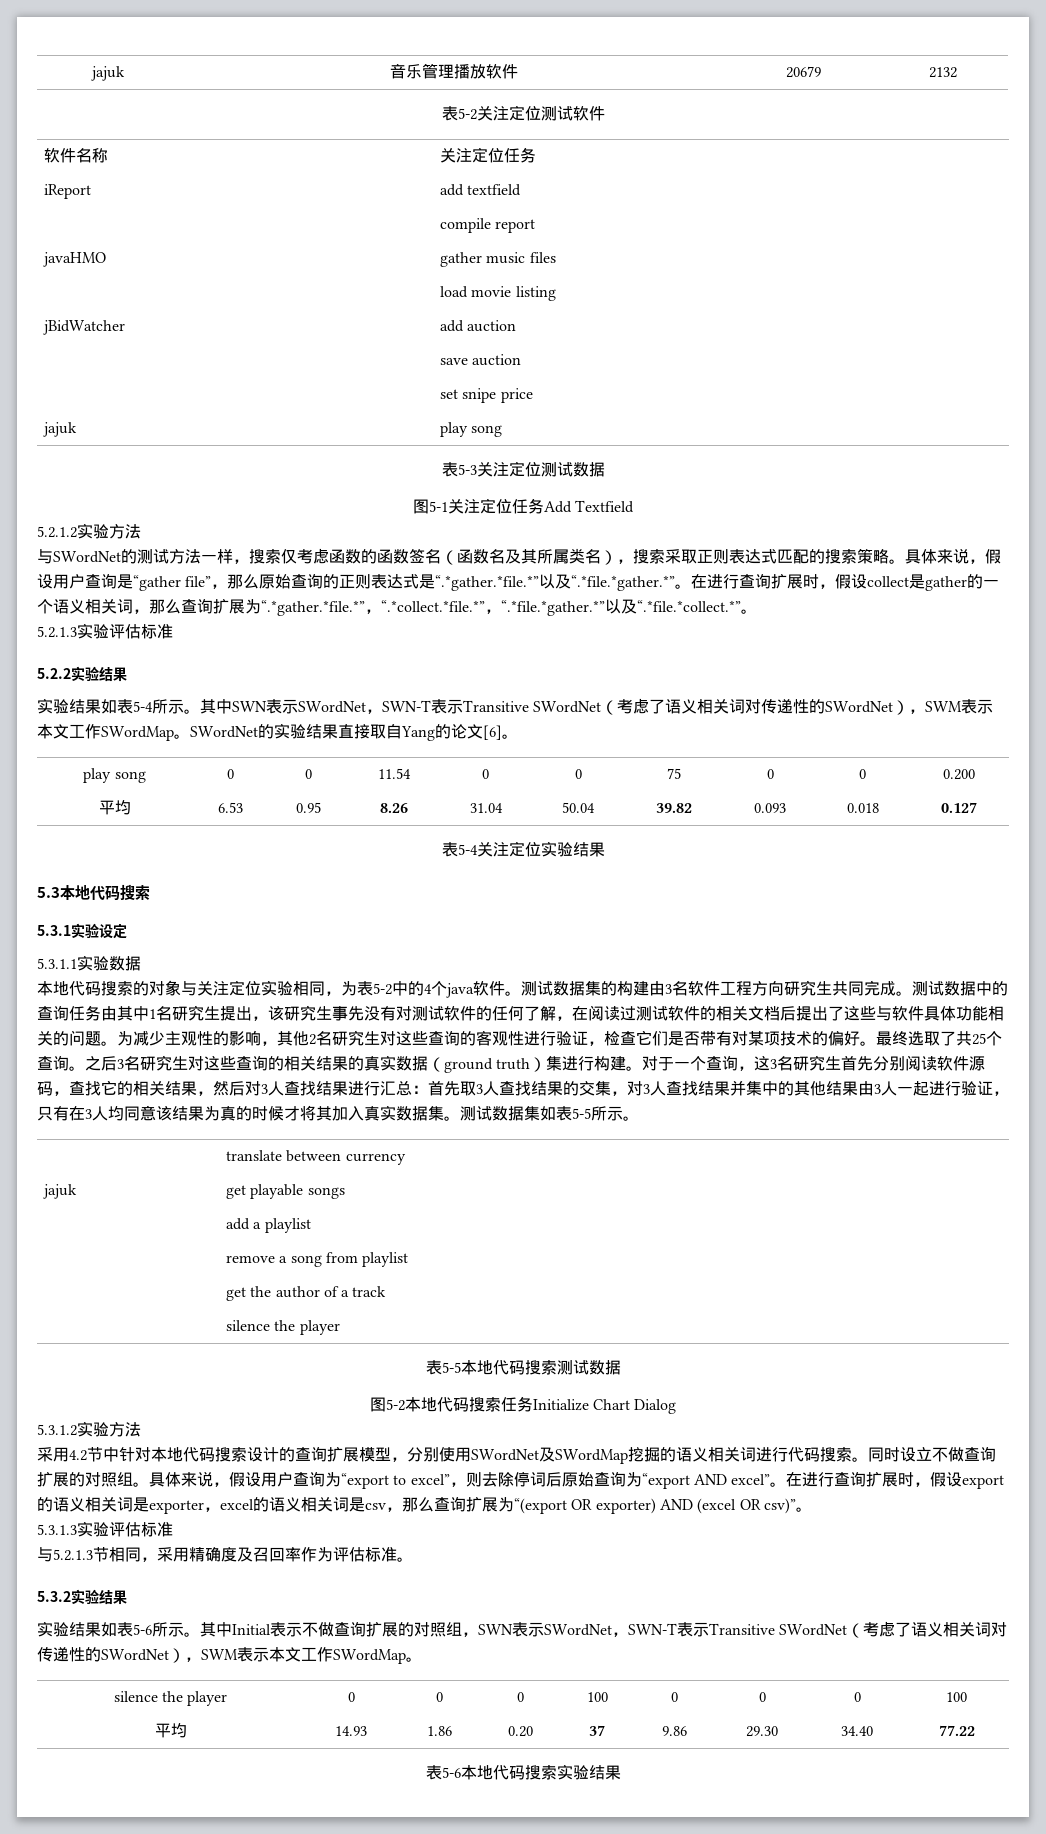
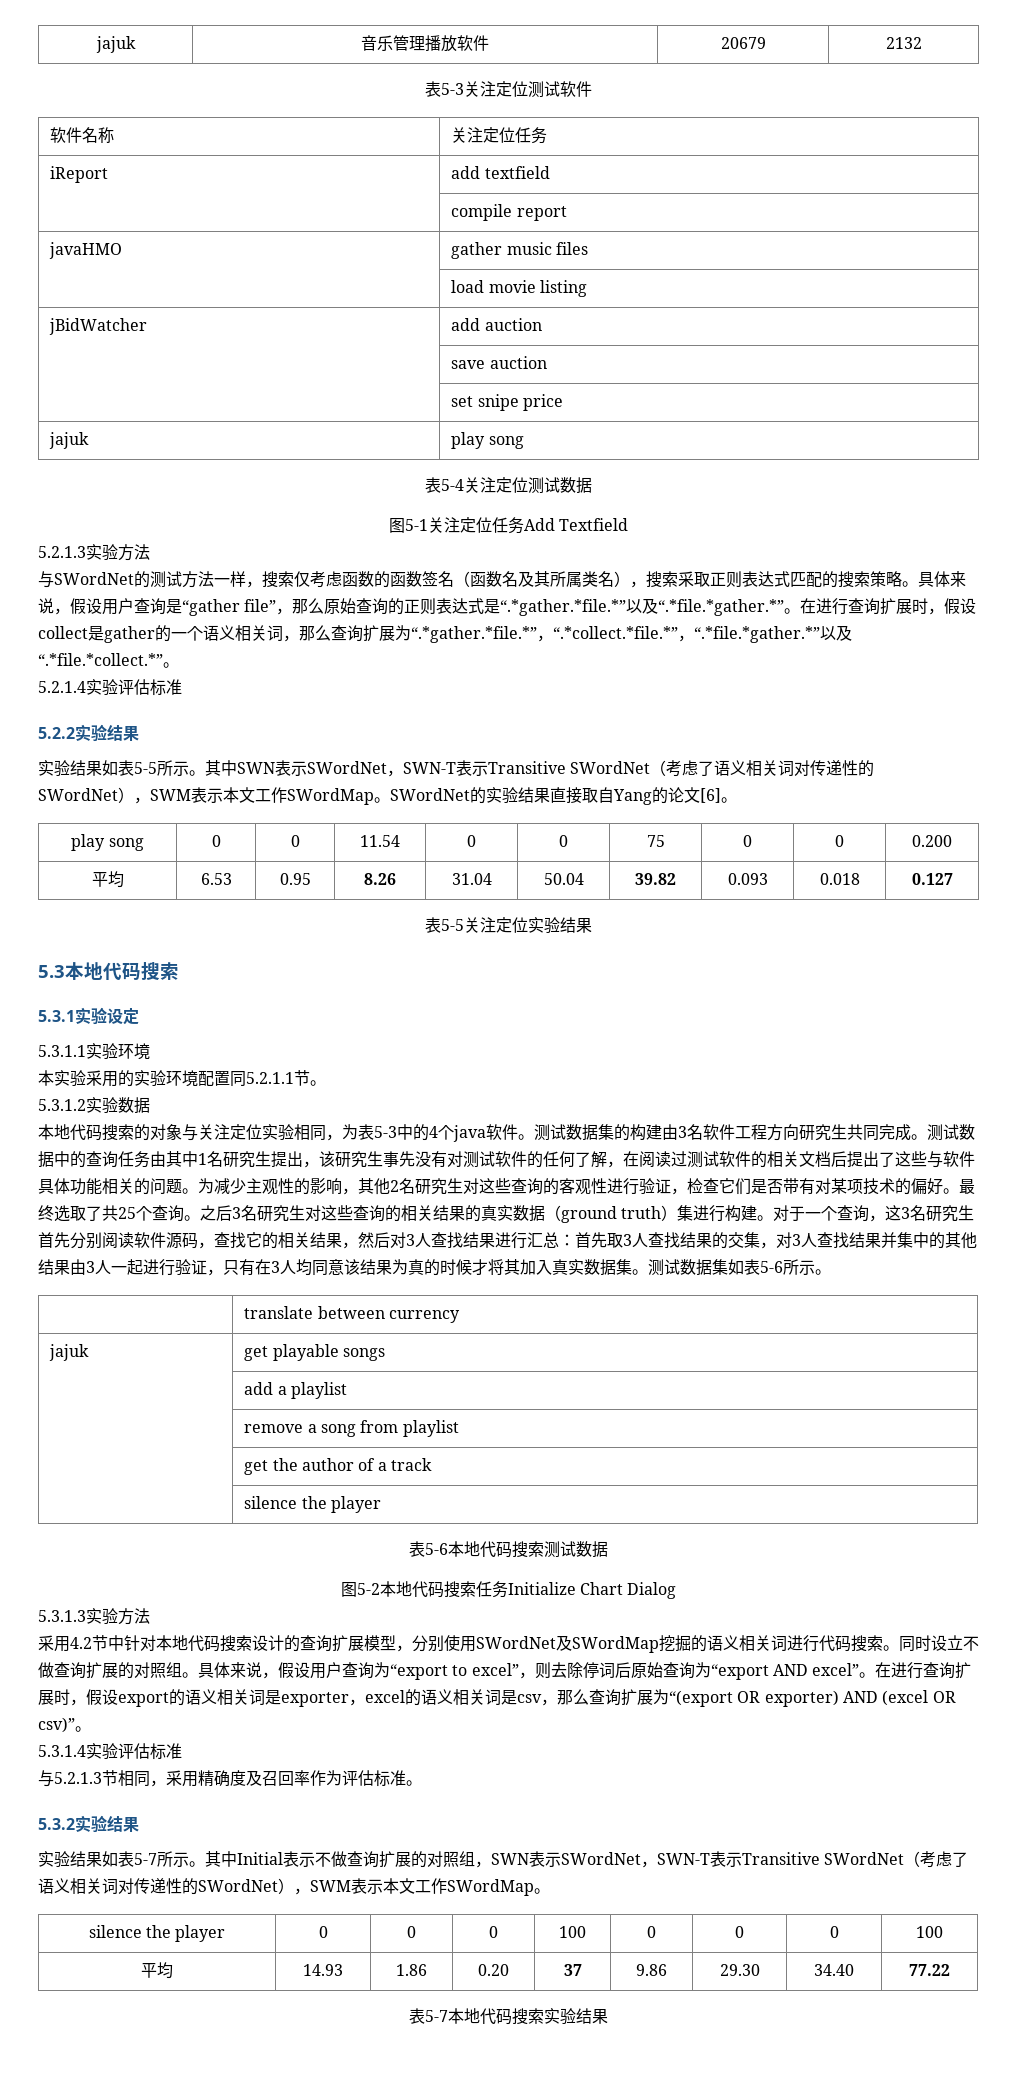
[457,108,477,120] 5-2 -> [441,83,464,95] 5-3
[457,464,477,475] 5-3 -> [441,479,464,491] 5-4
[37,526,77,538] 5.2.1.2 -> [38,546,86,558] 5.2.1.3
[37,626,77,638] 5.2.1.3 -> [38,681,86,693] 5.2.1.4
[133,701,153,712] 5-4 -> [134,762,157,774] 5-5
[457,844,478,855] 5-4 -> [441,919,464,931] 5-5
(109, 963) none -> [118,1043,150,1060] [38,1070,326,1087] [38,1097,118,1113] 环境 // 本实验采用的实验环境配置同5.2.1.1节。 // 5.3.1.2实验
[373,983,392,995] 5-2 -> [374,1126,397,1138] 5-3
[572,1108,591,1119] 5-5 -> [760,1261,783,1273] 5-6
[441,1362,461,1373] 5-5 -> [425,1543,448,1555] 5-6
[37,1424,77,1436] 5.3.1.2 -> [38,1610,86,1622] 5.3.1.3
[37,1524,77,1535] 5.3.1.3 -> [38,1745,86,1757] 5.3.1.4
[133,1624,152,1635] 5-6 -> [134,1853,157,1865] 5-7
[441,1767,461,1778] 5-6 -> [425,2010,448,2022] 5-7

